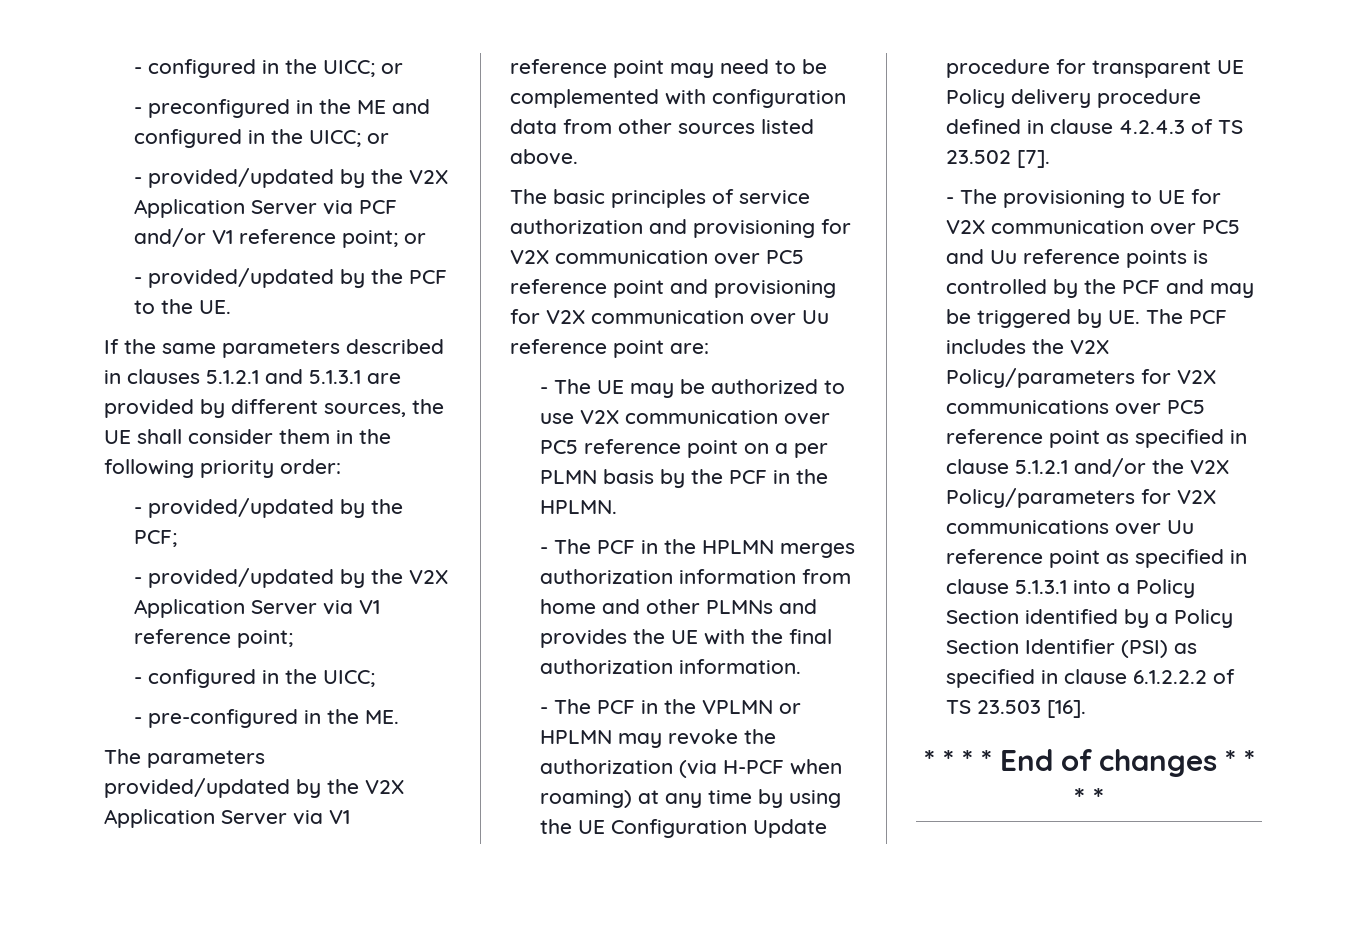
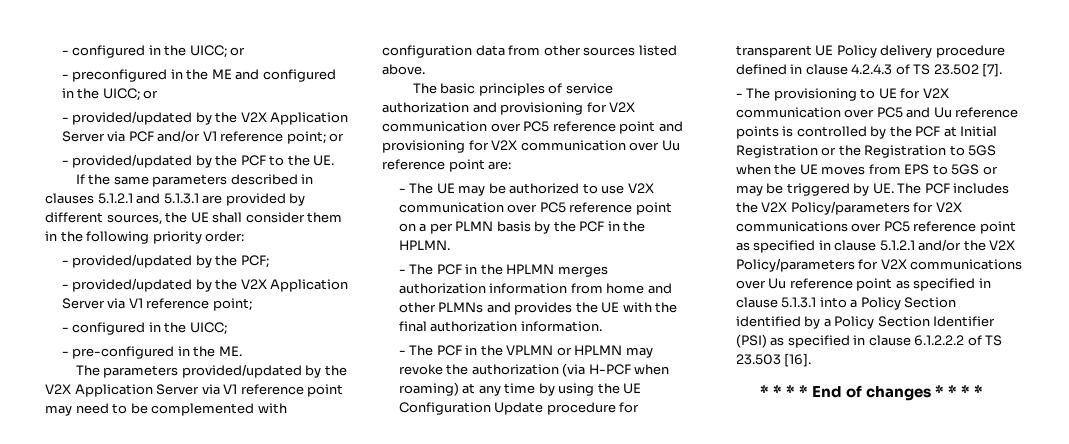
[1166,279,1205,294] and -> [943,126,998,137] [735,145,997,158] [735,164,998,175] at Initial Registration or the Registration to 5GS when the UE moves from EPS to 5GS or

